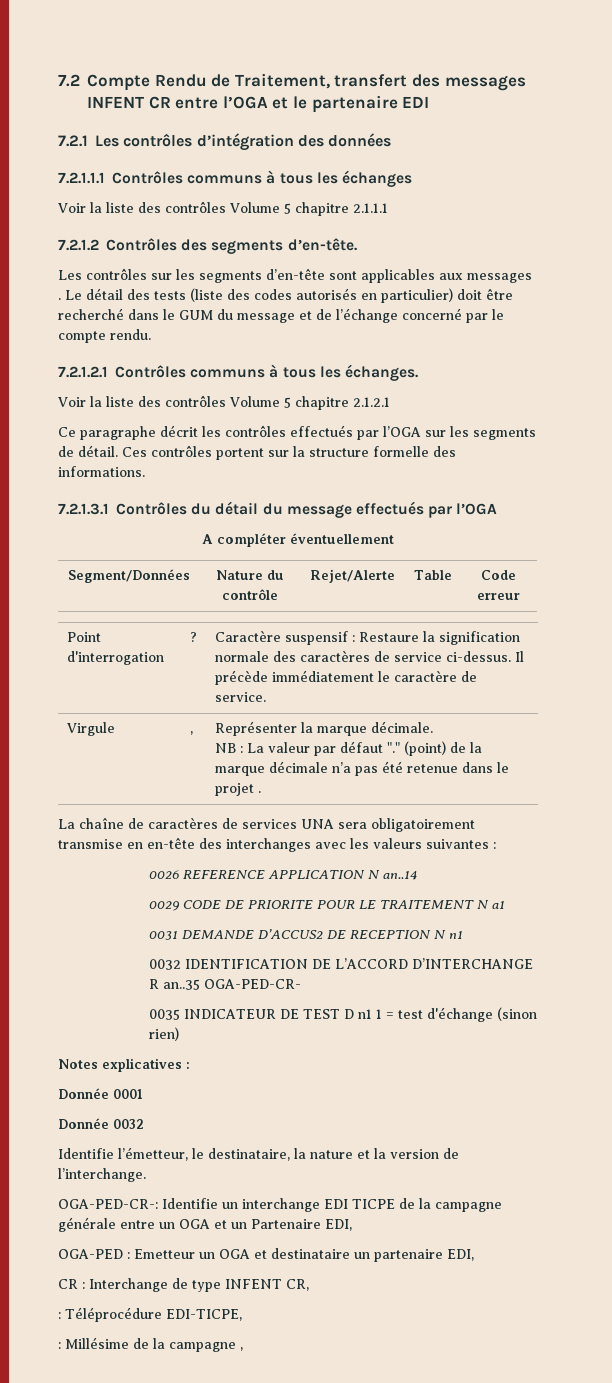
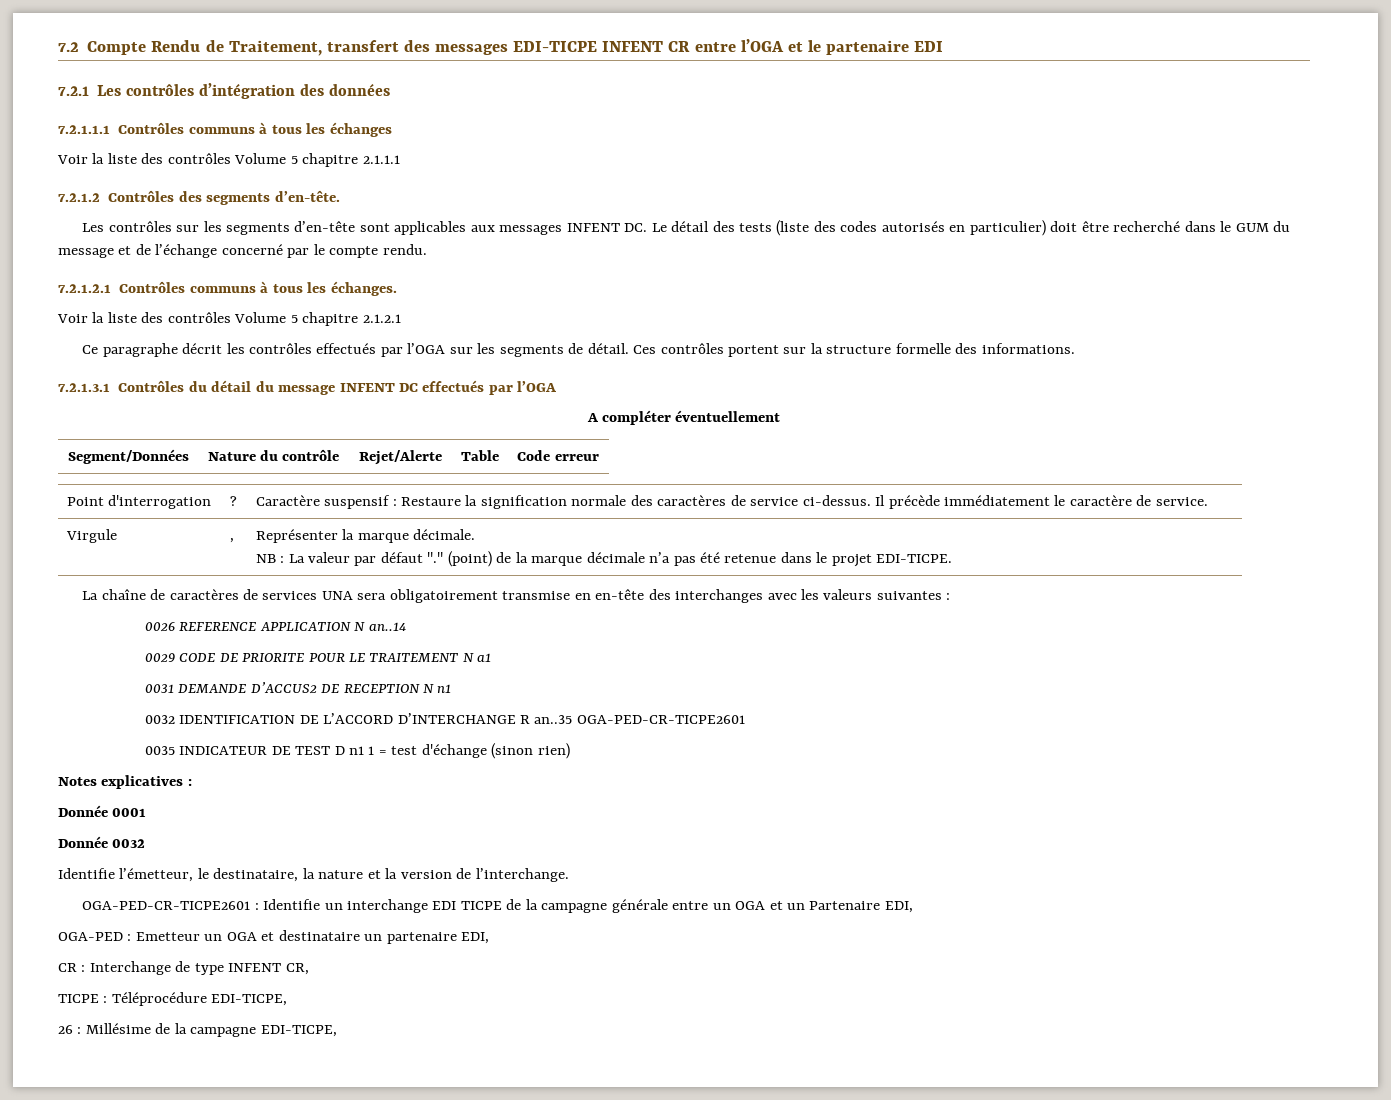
(526, 83) none -> [513,41,598,52] EDI-TICPE
[58,298,61,300] . -> [566,223,648,232] INFENT DC.
(352, 511) none -> [339,383,418,392] INFENT DC
[257,791,261,793] . -> [876,554,953,563] EDI-TICPE.
[204,979,302,989] OGA-PED-CR- -> [576,715,745,724] OGA-PED-CR-TICPE2601
[58,1199,158,1209] OGA-PED-CR-: -> [82,901,259,910] OGA-PED-CR-TICPE2601 :
(309, 1285) none -> [58,994,99,1003] TICPE
(242, 1315) none -> [58,1025,73,1034] 26
[240,1347,243,1351] , -> [260,1025,337,1037] EDI-TICPE,

